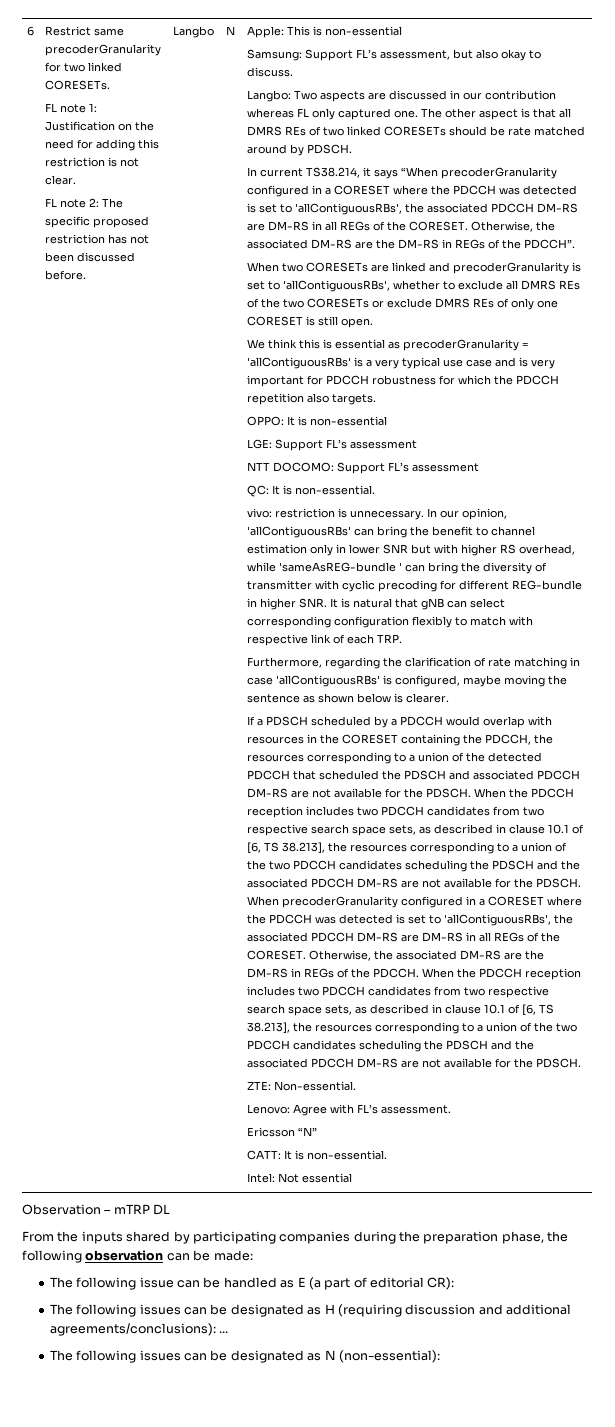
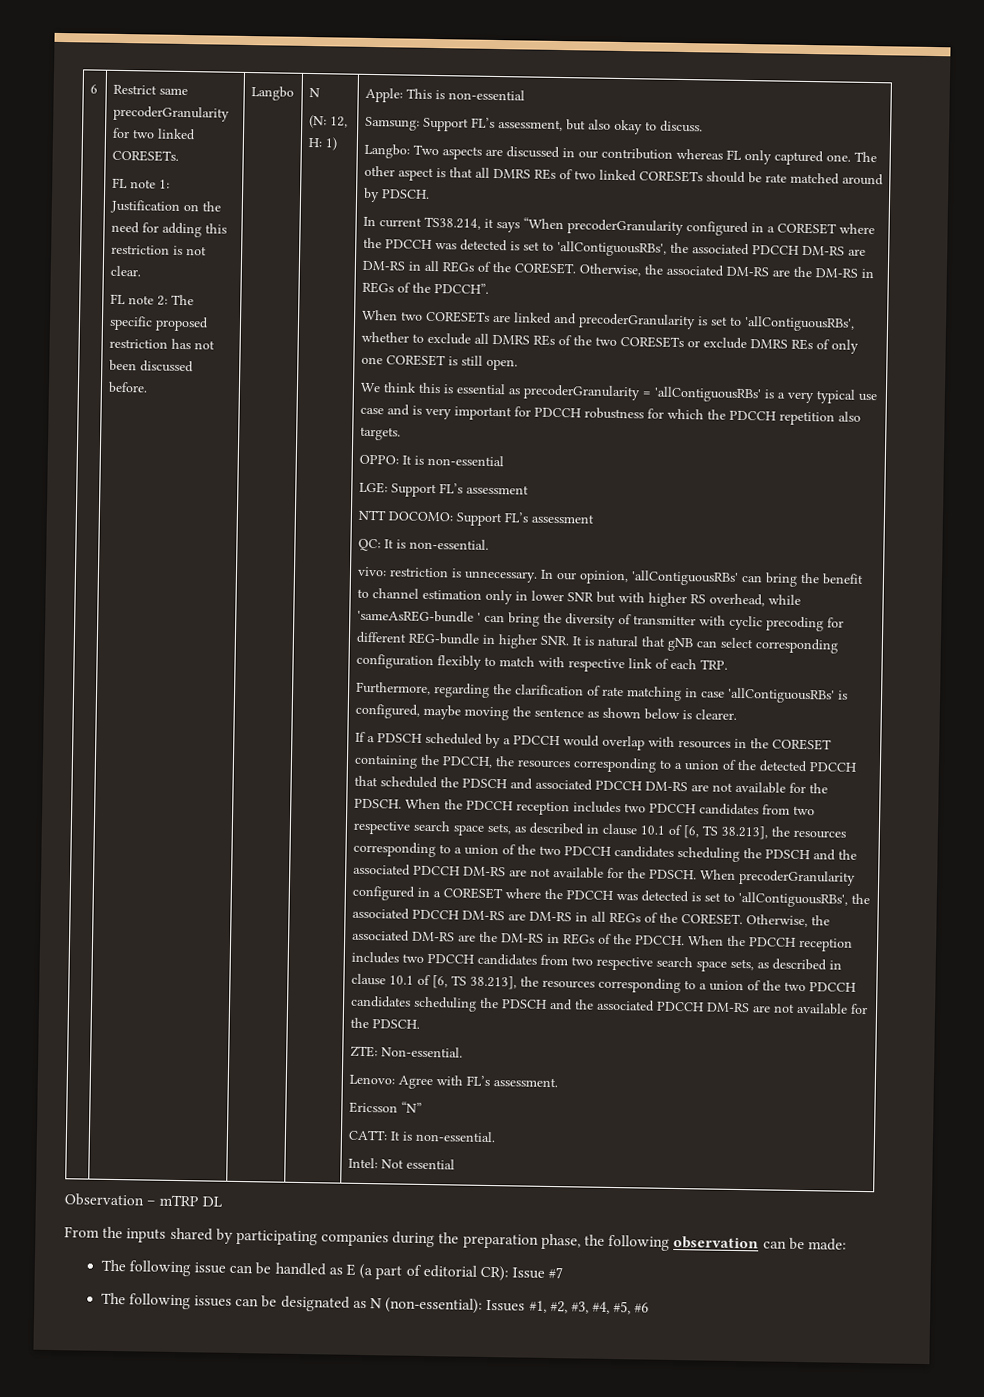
(236, 30) none -> [308,114,348,129] [307,137,337,151] // (N: 12, H: 1)
[49,1304,572,1317] [49,1323,229,1336] // The following issues can be designated as H (requiring discussion and additional agreements/conclusions): ... -> [512,1266,564,1279] Issue #7
(440, 1356) none -> [486,1299,650,1315] Issues #1, #2, #3, #4, #5, #6

